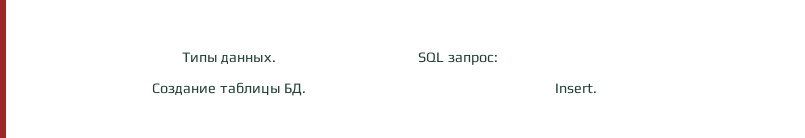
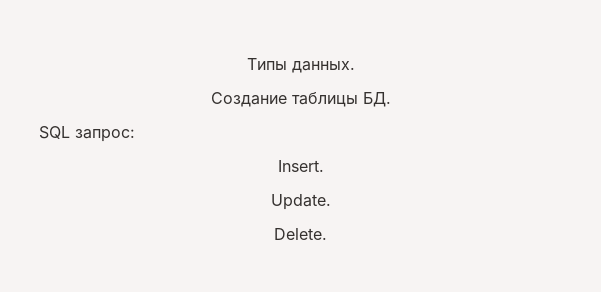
(597, 88) none -> [270,194,331,210] [274,228,327,240] // Update. // Delete.

